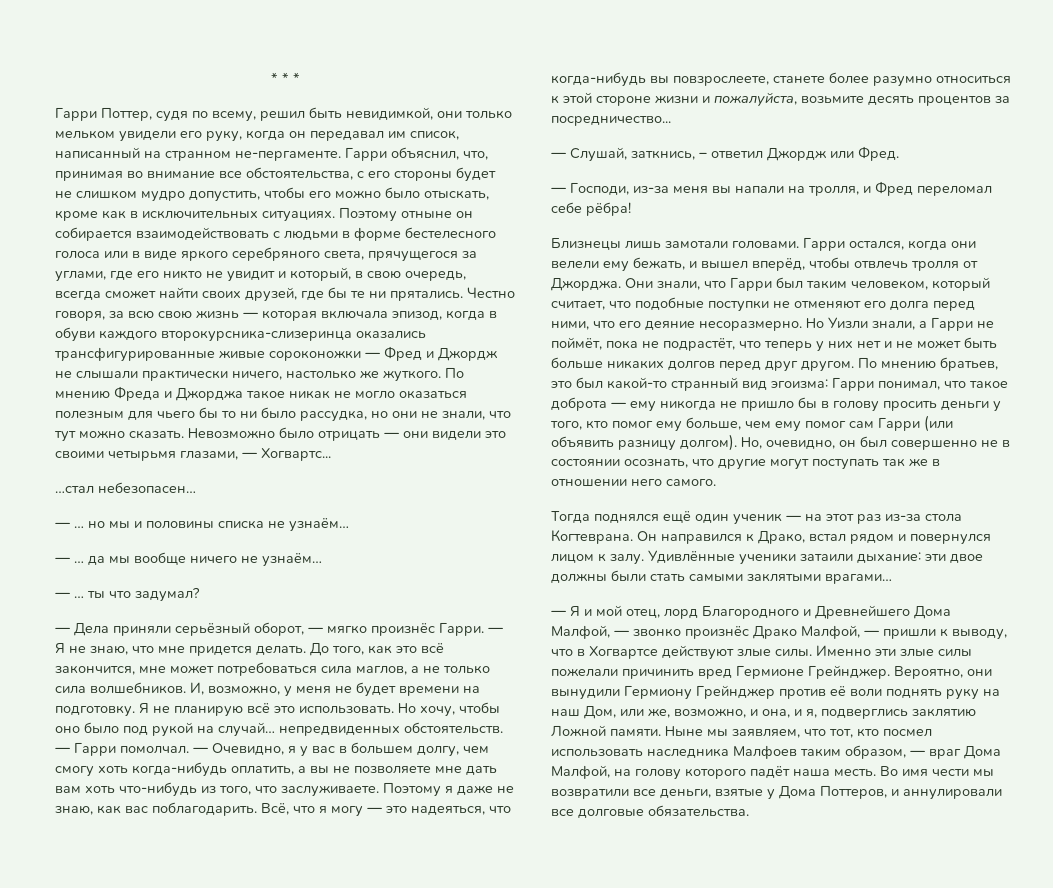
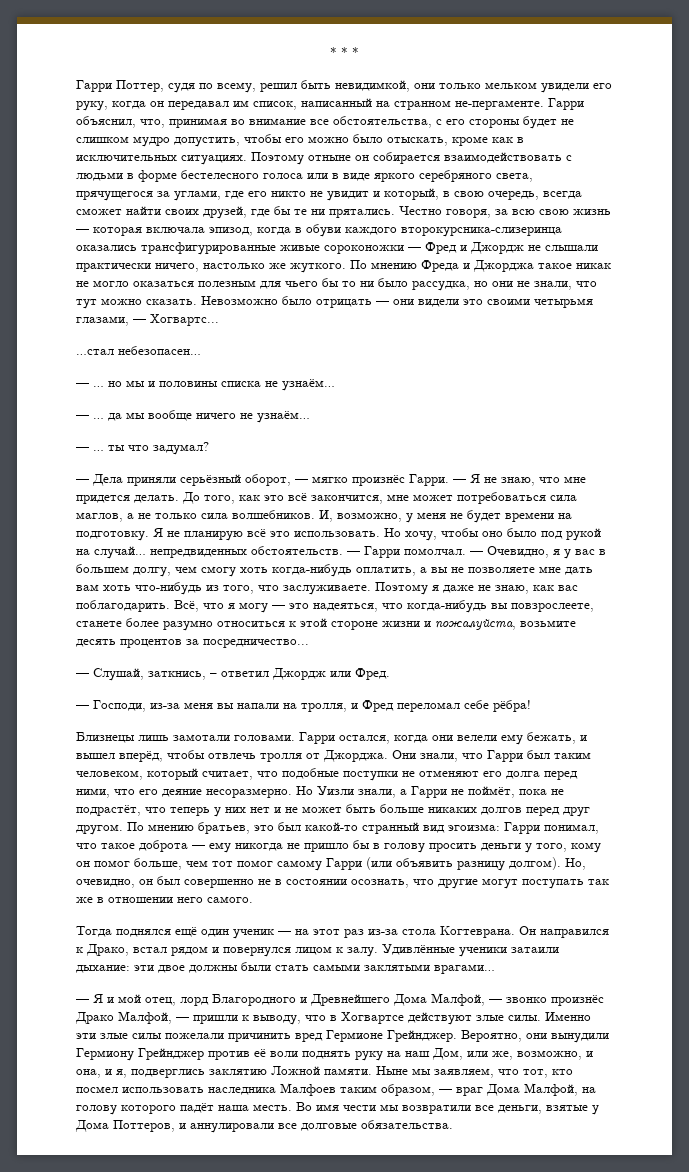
[586,417,874,432] кто помог ему больше, чем ему помог сам -> [571,842,601,853] [76,858,322,871] кому он помог больше, чем тот помог самому

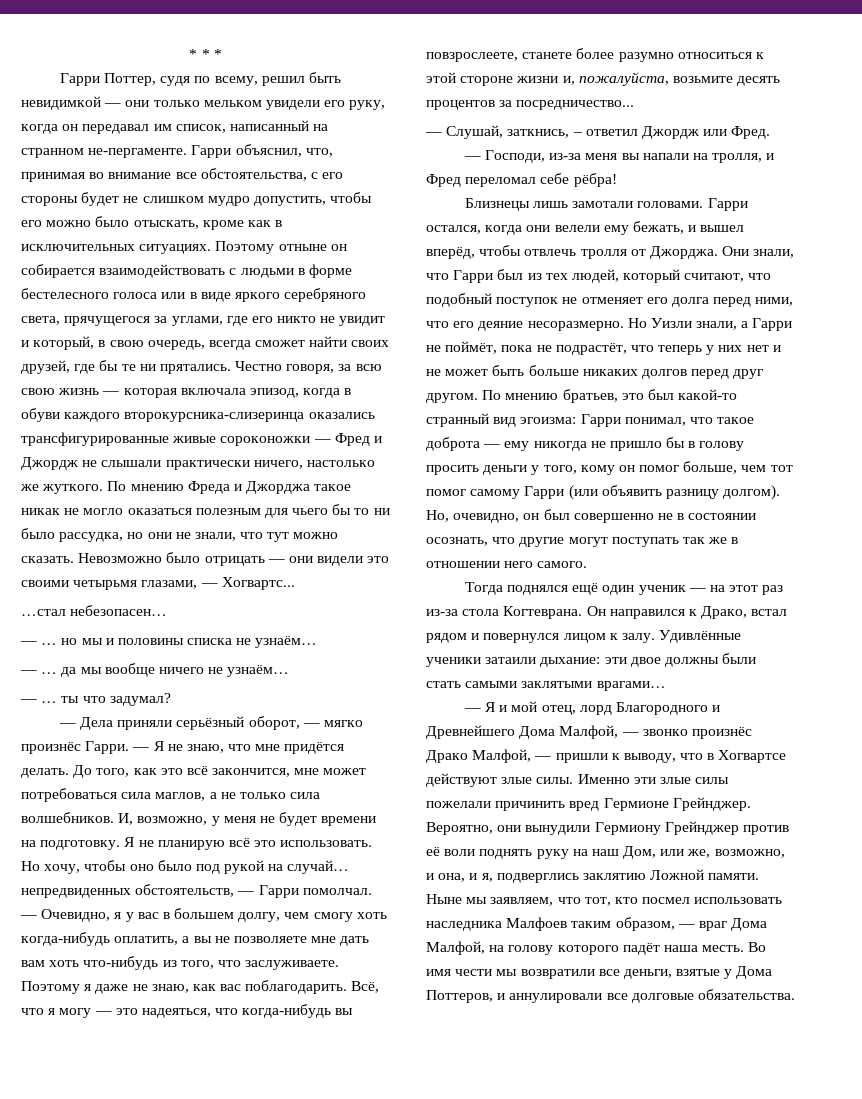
[335,80,410,92] невидимкой, -> [21,96,122,110] невидимкой —
[76,495,130,504] придется -> [284,742,345,754] придётся
[251,546,343,555] обстоятельств. -> [135,884,235,897] обстоятельств,
[424,621,431,627] и -> [562,76,575,85] и,
[554,752,591,759] [76,768,479,781] таким человеком, который считает, что подобные поступки не отменяют -> [527,269,772,283] [426,293,643,307] из тех людей, который считают, что подобный поступок не отменяет

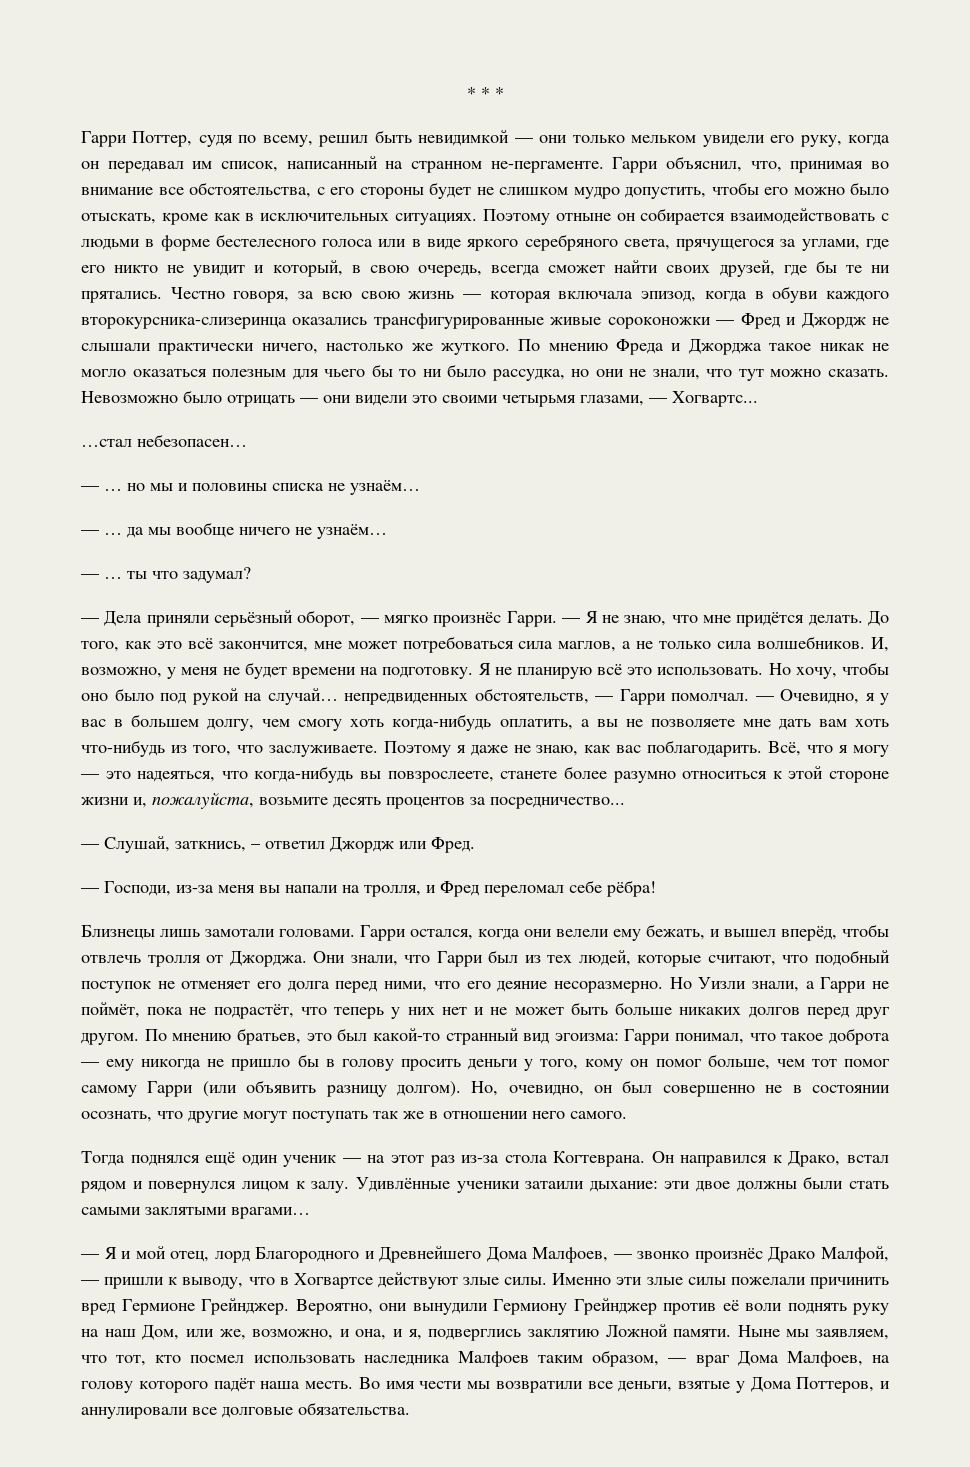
[623,269,681,283] который -> [637,955,702,967] которые
[559,725,619,739] Малфой, -> [532,1247,609,1263] Малфоев,
[426,941,485,955] Малфой, -> [786,1351,863,1367] Малфоев,

